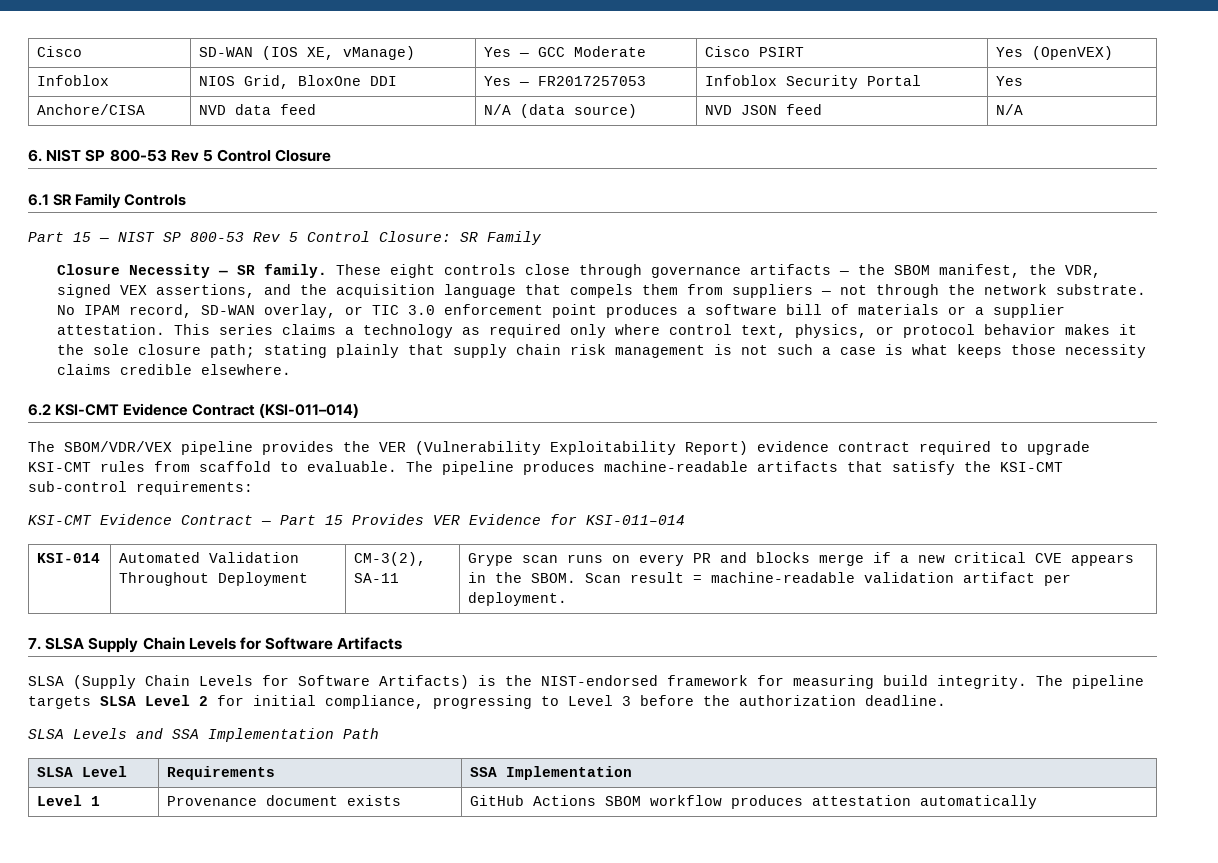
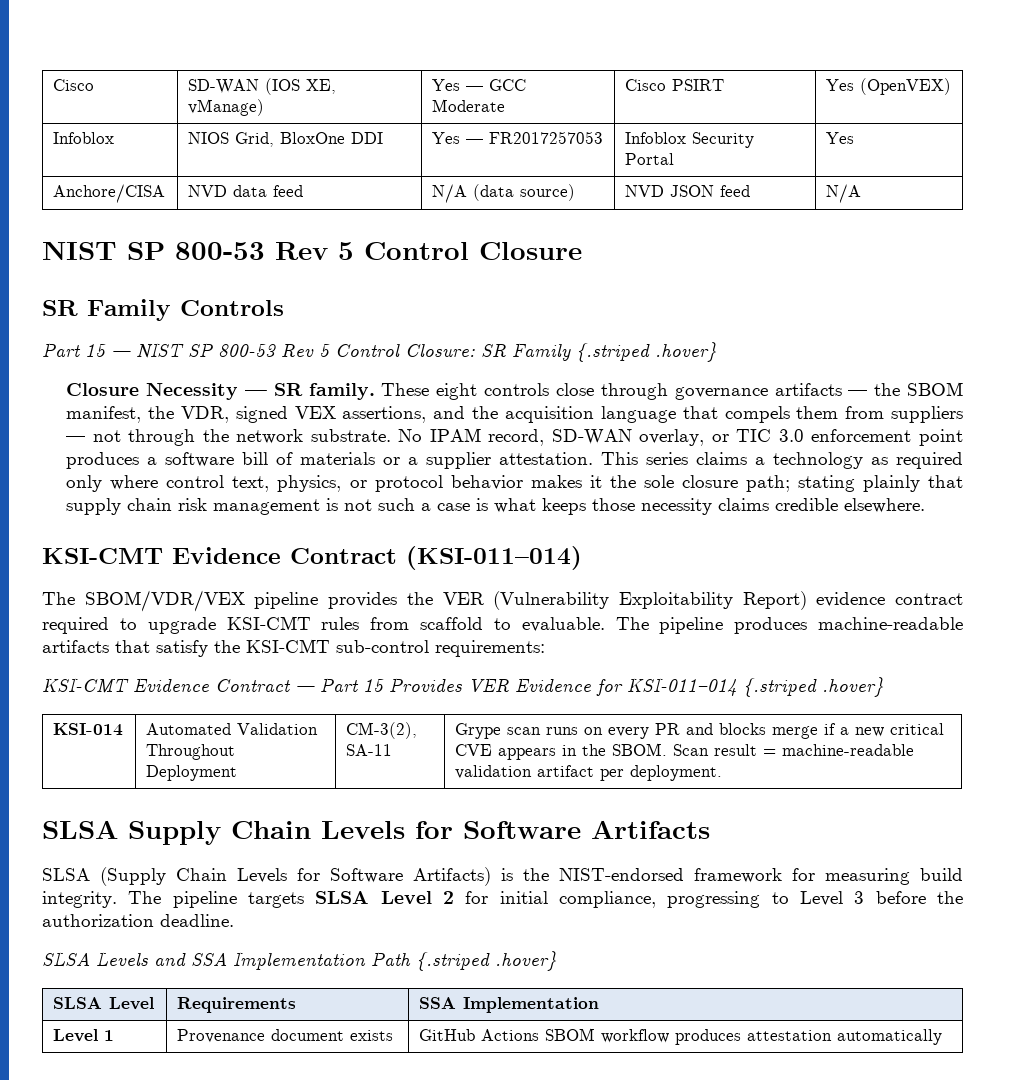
[28,149,42,162] 6. -> (862, 193) none
[28,194,49,206] 6.1 -> (582, 251) none
(541, 238) none -> [576,342,717,362] {.striped .hover}
[28,404,51,416] 6.2 -> (926, 505) none
(685, 520) none -> [743,677,884,697] {.striped .hover}
[28,638,41,650] 7. -> (723, 773) none
(379, 733) none -> [416,951,557,971] {.striped .hover}

